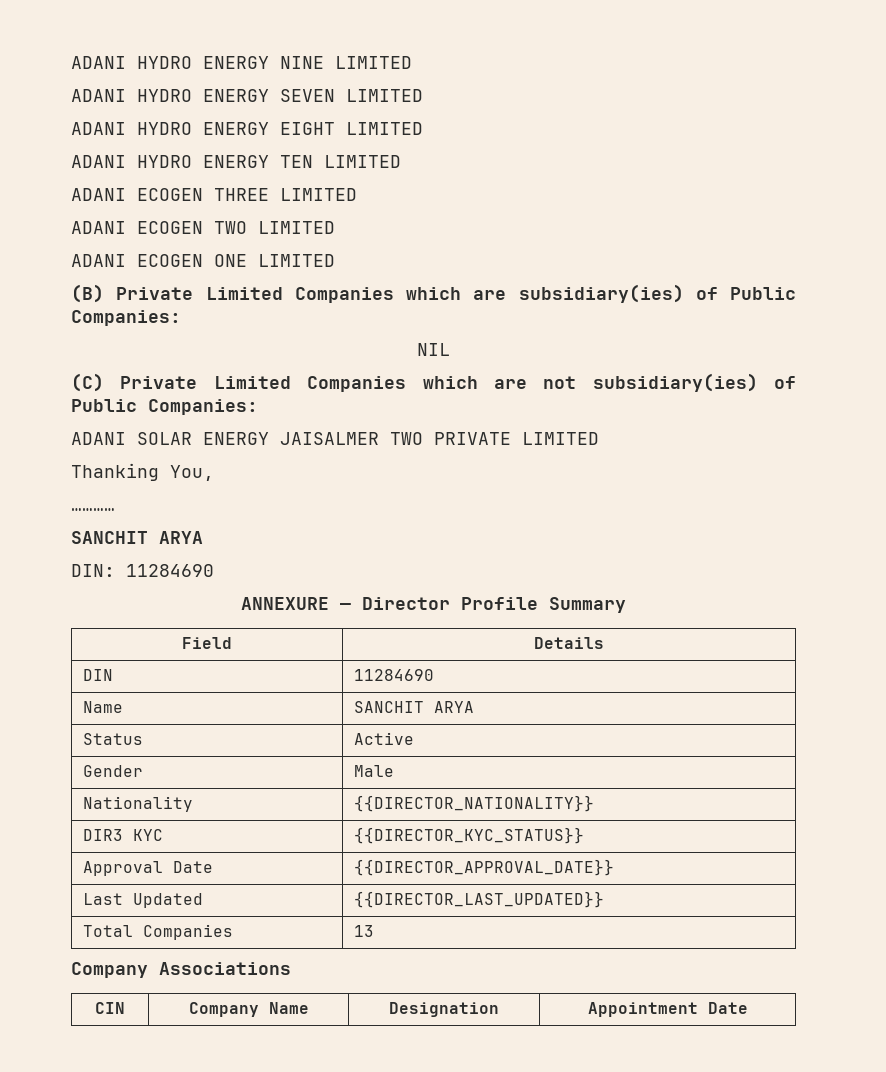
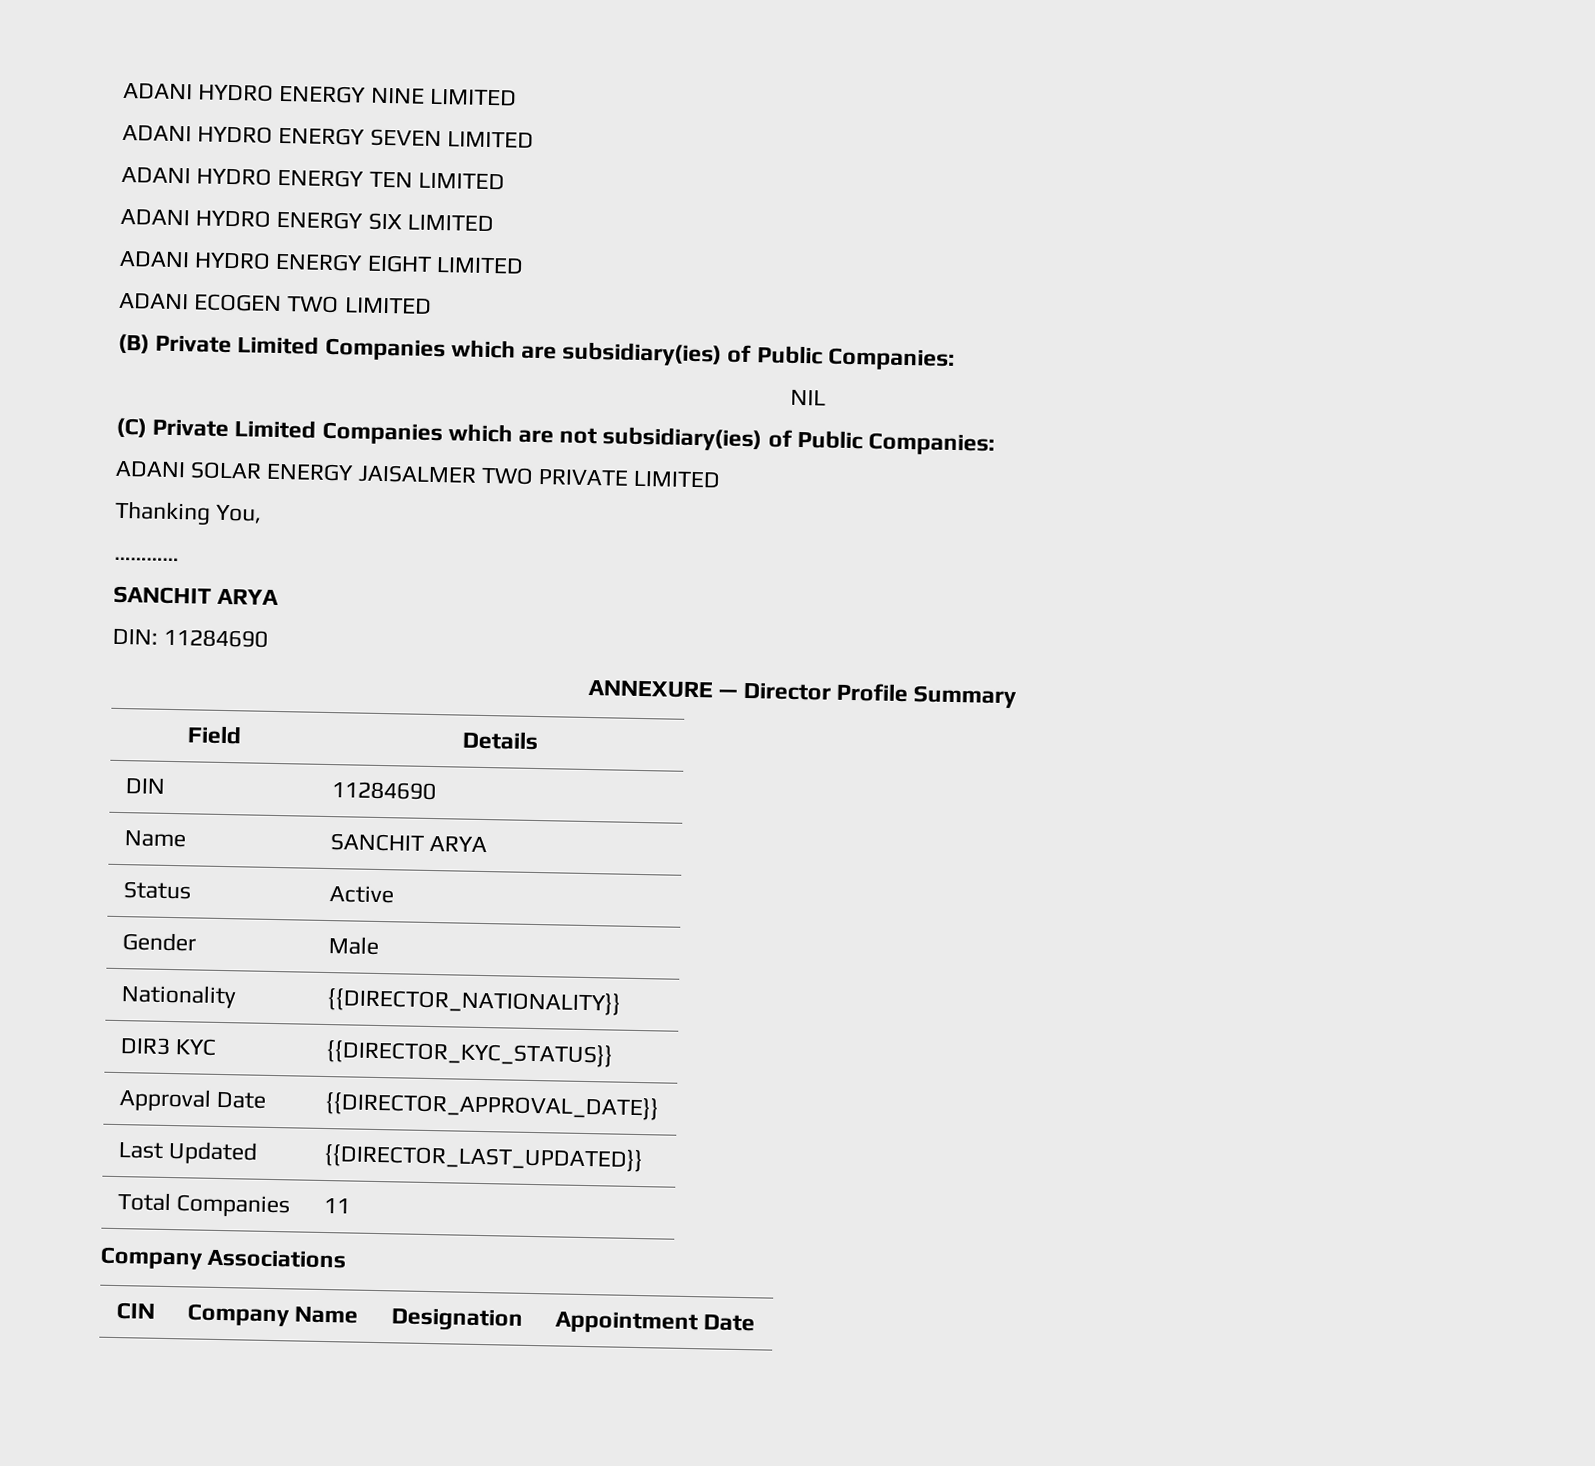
[280,122,423,135] [71,155,401,168] [71,188,269,201] EIGHT LIMITED // ADANI HYDRO ENERGY TEN LIMITED // ADANI ECOGEN THREE -> [368,171,505,190] [120,208,494,232] [119,250,432,273] TEN LIMITED // ADANI HYDRO ENERGY SIX LIMITED // ADANI HYDRO ENERGY EIGHT
[71,254,335,267] // ADANI ECOGEN ONE LIMITED -> (432, 305) none
[354,925,375,937] 13 -> [322,1197,350,1214] 11

